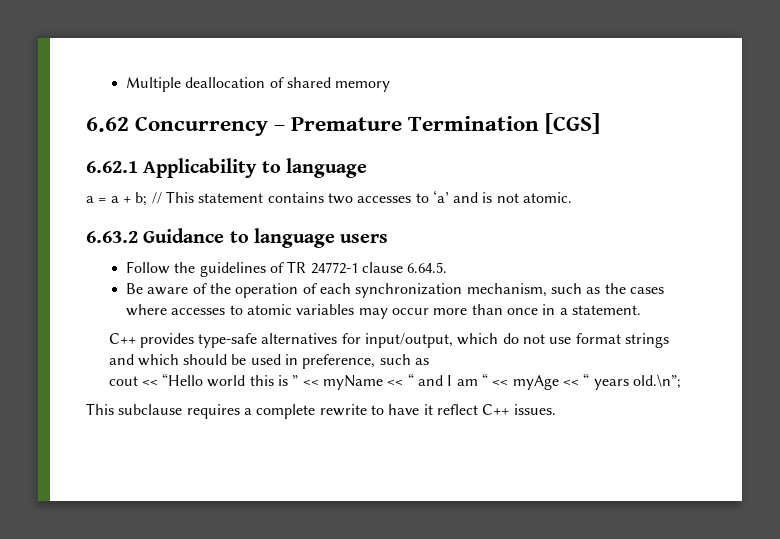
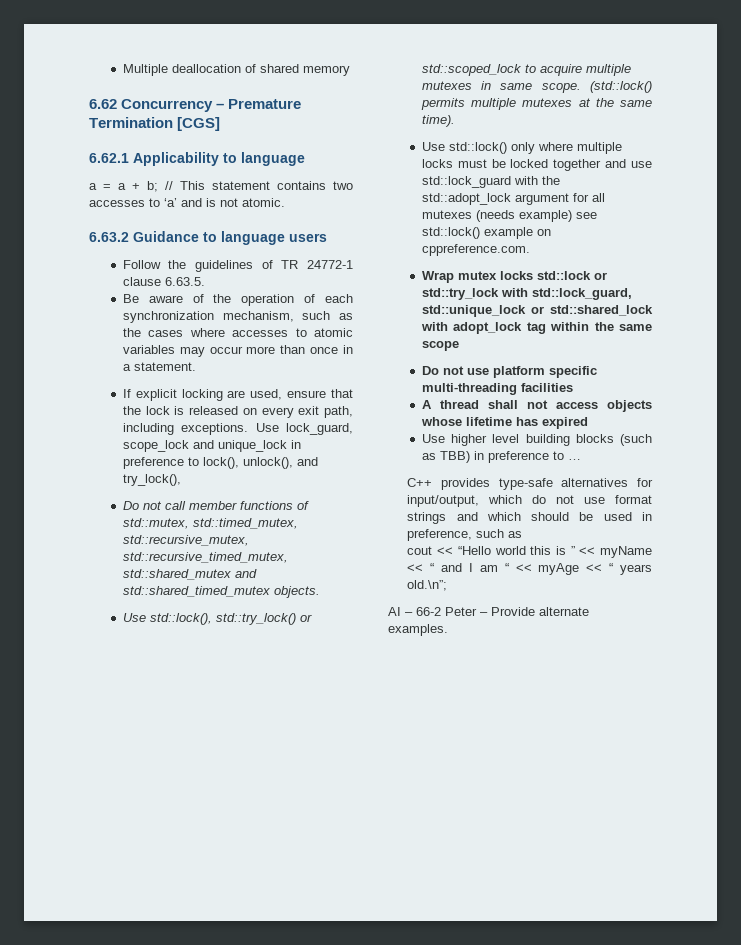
[407,262,448,273] 6.64.5. -> [164,277,205,286] 6.63.5.
(641, 310) none -> [122,389,353,401] [122,406,353,418] [122,423,353,435] [122,440,301,452] [122,457,318,469] [122,474,181,486] [122,501,309,510] [122,518,298,529] [122,535,249,546] [122,552,288,563] [122,569,257,580] [122,586,320,598] [122,613,312,625] [421,64,631,76] [421,81,652,93] [420,98,652,110] [421,115,455,127] [421,142,622,154] [421,159,652,171] [421,176,560,188] [421,193,605,205] [421,210,597,222] [421,227,551,239] [421,244,530,256] [421,271,607,283] [421,288,632,300] [421,305,653,317] [420,322,652,334] [421,341,459,351] [421,366,597,378] [421,383,573,395] [421,400,652,412] [420,417,588,429] [421,434,652,446] [421,451,581,463] // If explicit locking are used, ensure that the lock is released on every exit path, including exceptions. Use lock_guard, scope_lock and unique_lock in preference to lock(), unlock(), and try_lock(), // Do not call member functions of std::mutex, std::timed_mutex, std::recursive_mutex, std::recursive_timed_mutex, std::shared_mutex and std::shared_timed_mutex objects. // Use std::lock(), std::try_lock() or std::scoped_lock to acquire multiple mutexes in same scope. (std::lock() permits multiple mutexes at the same time). // Use std::lock() only where multiple locks must be locked together and use std::lock_guard with the std::adopt_lock argument for all mutexes (needs example) see std::lock() example on cppreference.com. // Wrap mutex locks std::lock or std::try_lock with std::lock_guard, std::unique_lock or std::shared_lock with adopt_lock tag within the same scope // Do not use platform specific multi-threading facilities // A thread shall not access objects whose lifetime has expired // Use higher level building blocks (such as TBB) in preference to …
[86,403,556,419] This subclause requires a complete rewrite to have it reflect C++ issues. -> [388,607,589,616] [388,624,448,636] AI – 66-2 Peter – Provide alternate examples.

